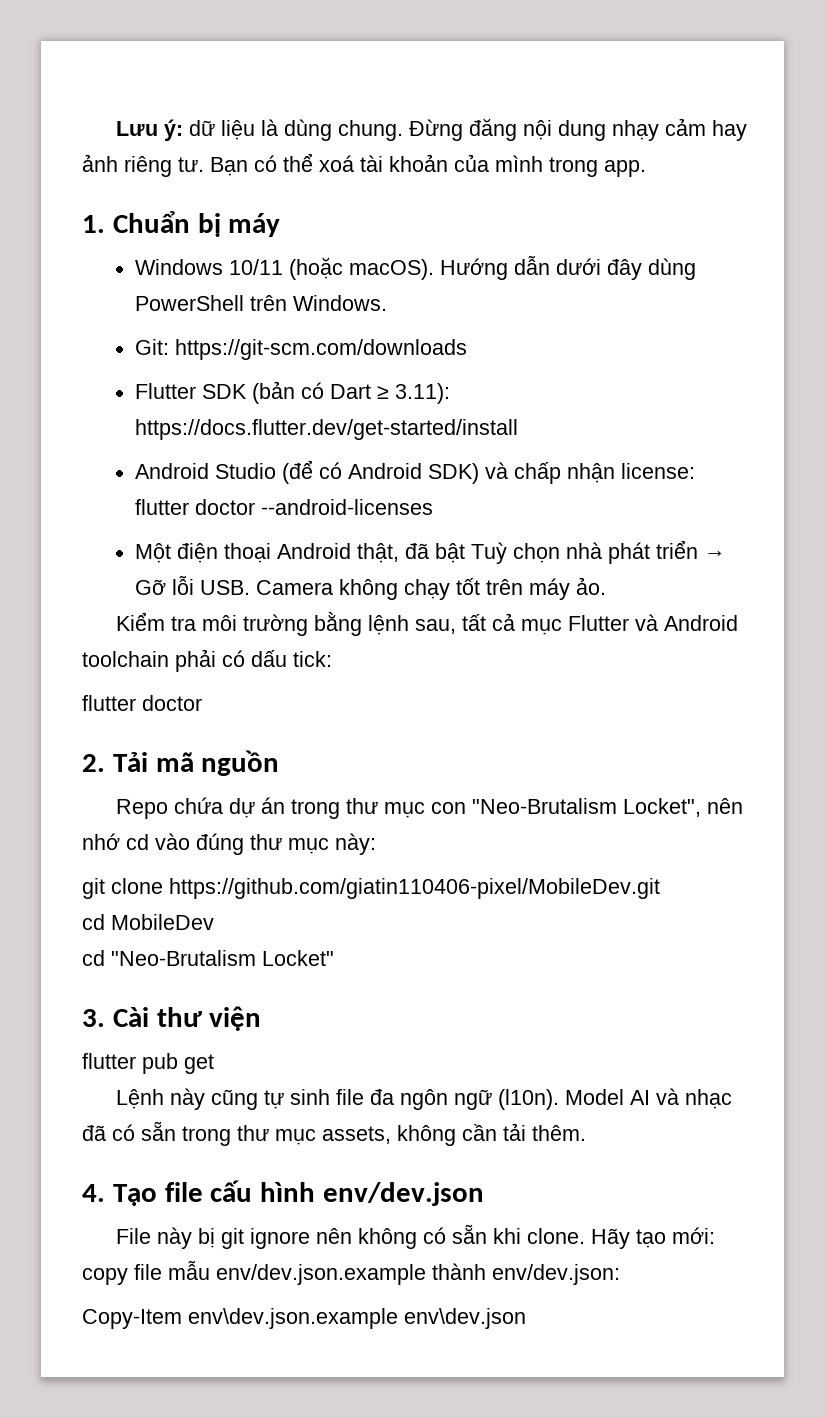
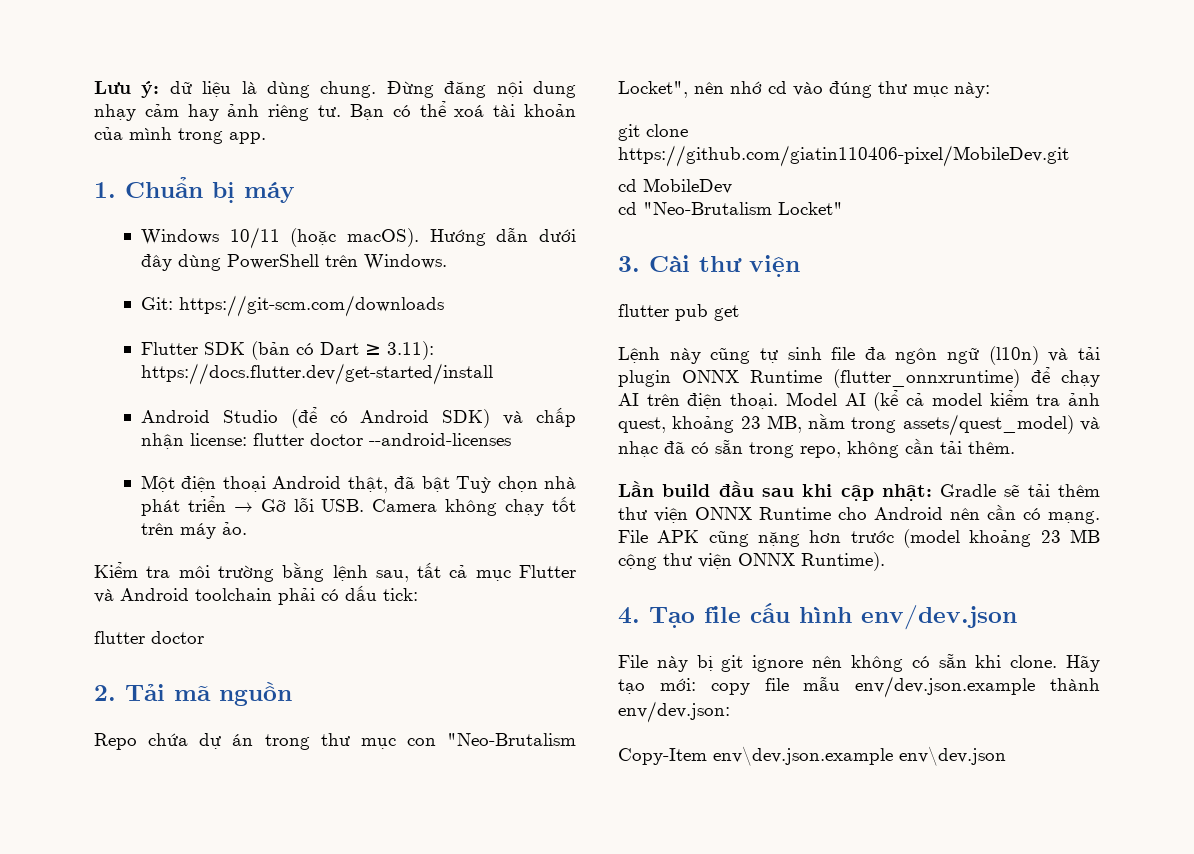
[498,1089,651,1110] (l10n). Model AI -> [988,346,1100,365] [618,367,1100,388] [618,390,1100,411] [618,413,1074,436] (l10n) và tải plugin ONNX Runtime (flutter_onnxruntime) để chạy AI trên điện thoại. Model AI (kể cả model kiểm tra ảnh quest, khoảng 23 MB, nằm trong assets/quest_model)
[237,1125,391,1145] thư mục assets, -> [800,446,841,458] repo,
(586, 1133) none -> [618,481,1100,501] [618,504,1100,524] [618,529,1100,548] [618,552,885,571] // Lần build đầu sau khi cập nhật: Gradle sẽ tải thêm thư viện ONNX Runtime cho Android nên cần có mạng. File APK cũng nặng hơn trước (model khoảng 23 MB cộng thư viện ONNX Runtime).

